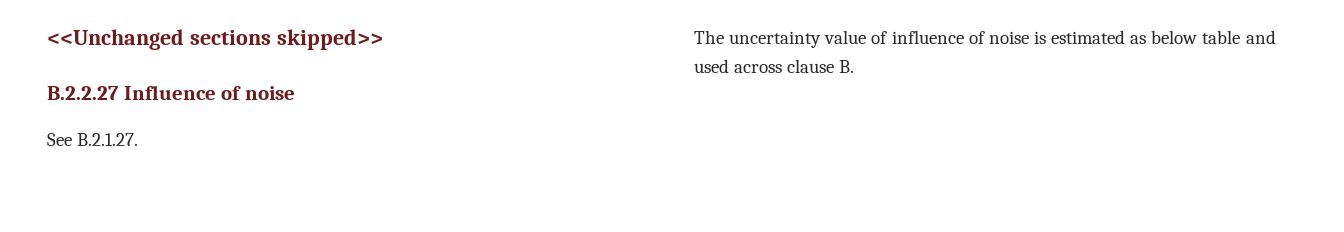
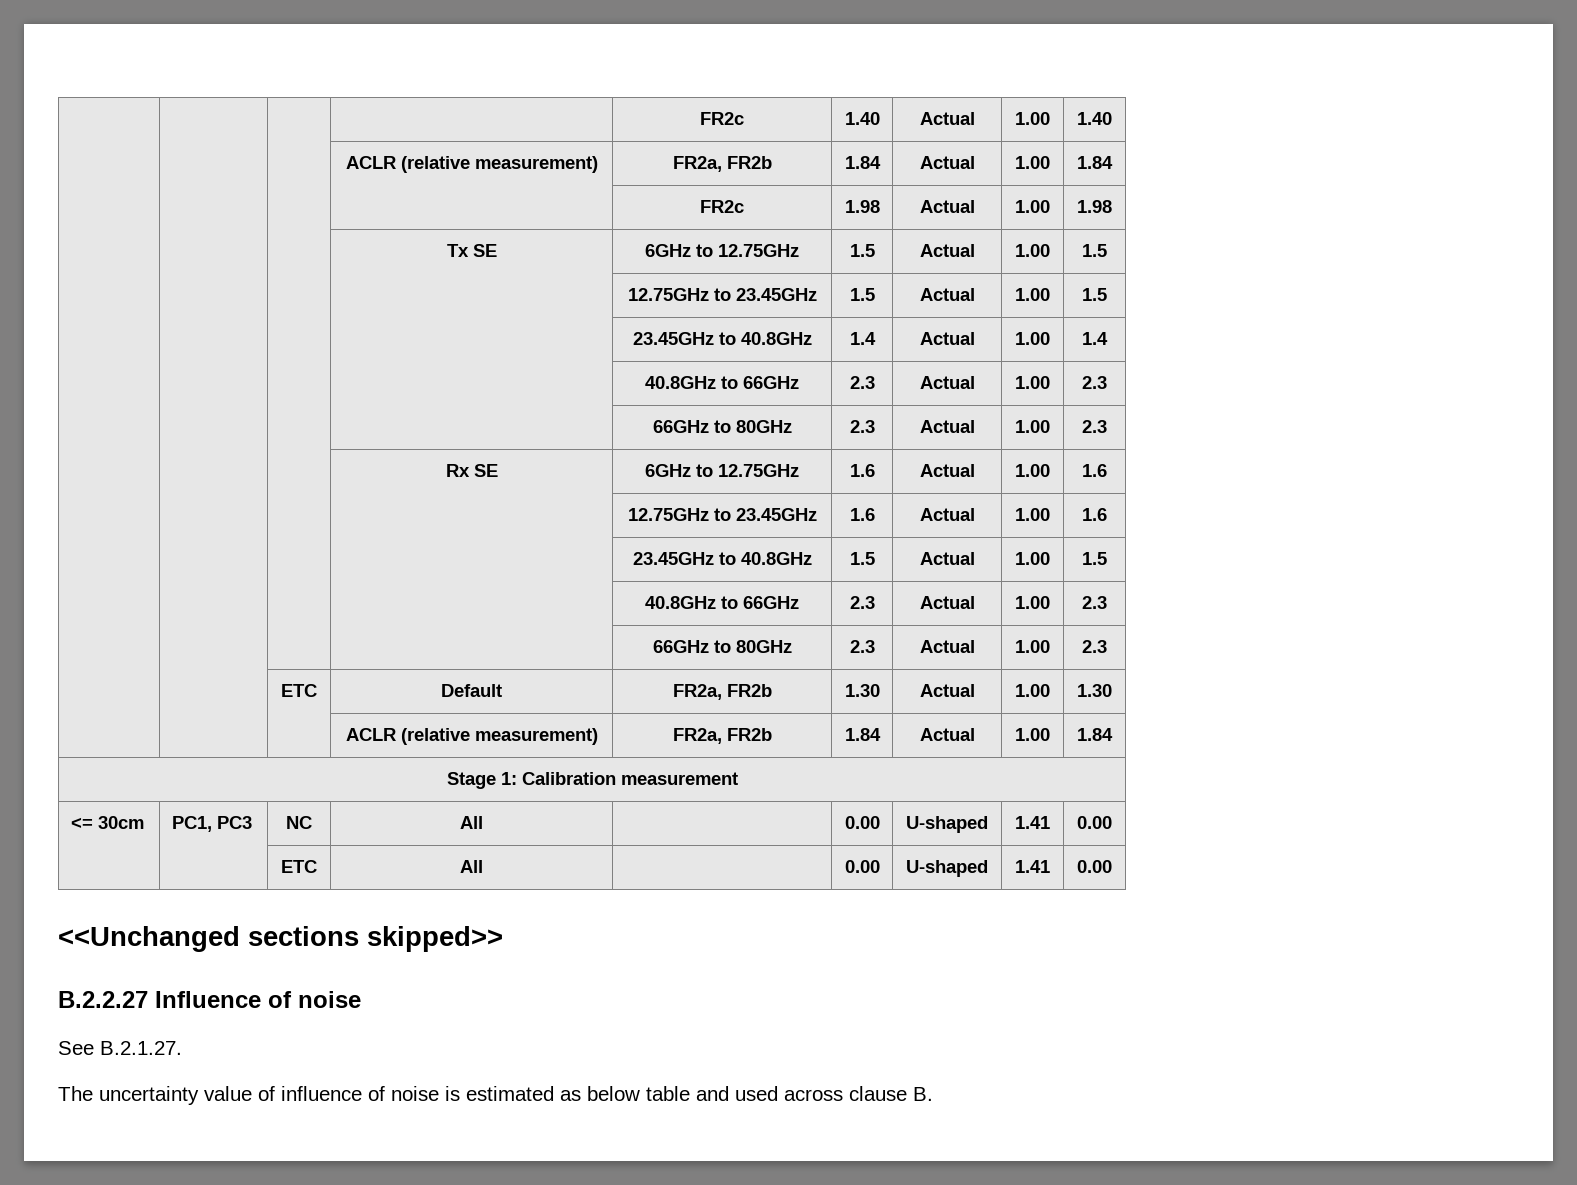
(47, 39) none -> [700,112,744,125] [844,112,880,125] [919,112,975,125] [1015,112,1050,125] [1077,112,1112,125] [345,156,598,173] [672,156,772,172] [844,156,881,169] [919,156,975,169] [1015,156,1050,169] [1077,156,1113,169] [700,200,744,213] [844,200,880,213] [919,200,975,213] [1015,200,1050,213] [1077,200,1112,213] [446,244,497,257] [645,244,799,257] [849,244,875,257] [919,244,975,257] [1015,244,1050,257] [1082,244,1107,257] [627,288,817,301] [849,288,875,301] [919,288,975,301] [1015,288,1050,301] [1082,288,1107,301] [632,332,812,345] [849,332,876,345] [919,332,975,345] [1015,332,1050,345] [1082,332,1108,345] [645,376,799,389] [849,376,875,389] [919,376,975,389] [1015,376,1050,389] [1082,376,1107,389] [652,420,792,433] [849,420,875,433] [919,420,975,433] [1015,420,1050,433] [1082,420,1107,433] [445,464,498,477] [645,464,799,477] [849,464,875,477] [919,464,975,477] [1015,464,1050,477] [1082,464,1107,477] [627,508,817,521] [849,508,875,521] [919,508,975,521] [1015,508,1050,521] [1082,508,1107,521] [632,552,812,565] [849,552,875,565] [919,552,975,565] [1015,552,1050,565] [1082,552,1107,565] [645,596,799,609] [849,596,875,609] [919,596,975,609] [1015,596,1050,609] [1082,596,1107,609] [652,640,792,653] [849,640,875,653] [919,640,975,653] [1015,640,1050,653] [1082,640,1107,653] [281,684,317,697] [441,684,502,697] [672,684,772,700] [844,684,880,697] [919,684,975,697] [1015,684,1050,697] [1077,684,1112,697] [345,728,598,745] [672,728,772,744] [844,728,881,741] [919,728,975,741] [1015,728,1050,741] [1077,728,1113,741] [446,772,738,789] [70,816,144,829] [171,816,252,832] [286,816,312,829] [460,816,483,829] [844,816,880,829] [906,816,988,833] [1015,816,1050,829] [1077,816,1112,829] [281,860,317,873] [460,860,483,873] [844,860,880,873] [906,860,988,877] [1015,860,1050,873] [1077,860,1112,873] | | | | FR2c | 1.40 | Actual | 1.00 | 1.40 // | | | ACLR (relative measurement) | FR2a, FR2b | 1.84 | Actual | 1.00 | 1.84 // | | | | FR2c | 1.98 | Actual | 1.00 | 1.98 // | | | Tx SE | 6GHz to 12.75GHz | 1.5 | Actual | 1.00 | 1.5 // | | | | 12.75GHz to 23.45GHz | 1.5 | Actual | 1.00 | 1.5 // | | | | 23.45GHz to 40.8GHz | 1.4 | Actual | 1.00 | 1.4 // | | | | 40.8GHz to 66GHz | 2.3 | Actual | 1.00 | 2.3 // | | | | 66GHz to 80GHz | 2.3 | Actual | 1.00 | 2.3 // | | | Rx SE | 6GHz to 12.75GHz | 1.6 | Actual | 1.00 | 1.6 // | | | | 12.75GHz to 23.45GHz | 1.6 | Actual | 1.00 | 1.6 // | | | | 23.45GHz to 40.8GHz | 1.5 | Actual | 1.00 | 1.5 // | | | | 40.8GHz to 66GHz | 2.3 | Actual | 1.00 | 2.3 // | | | | 66GHz to 80GHz | 2.3 | Actual | 1.00 | 2.3 // | | ETC | Default | FR2a, FR2b | 1.30 | Actual | 1.00 | 1.30 // | | | ACLR (relative measurement) | FR2a, FR2b | 1.84 | Actual | 1.00 | 1.84 // Stage 1: Calibration measurement // <= 30cm | PC1, PC3 | NC | All | | 0.00 | U-shaped | 1.41 | 0.00 // | | ETC | All | | 0.00 | U-shaped | 1.41 | 0.00 //

